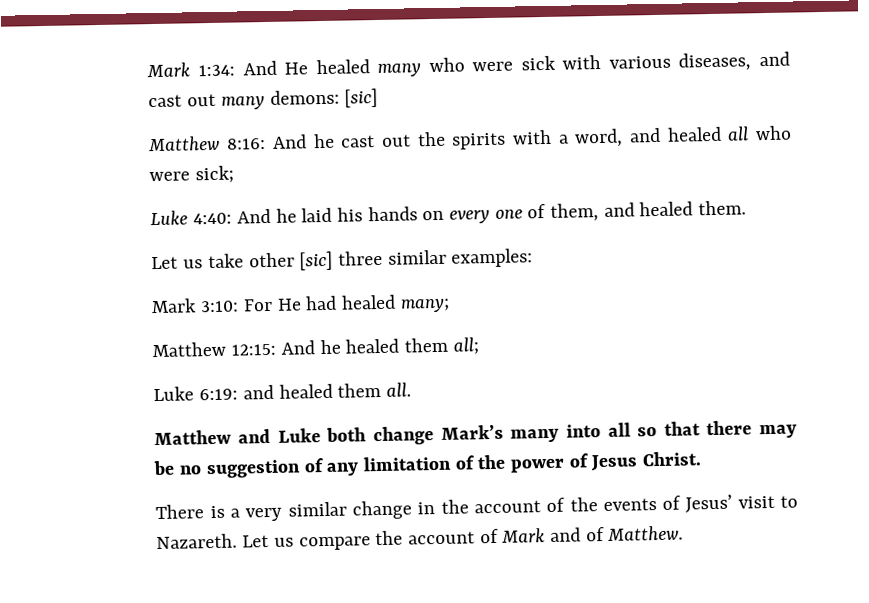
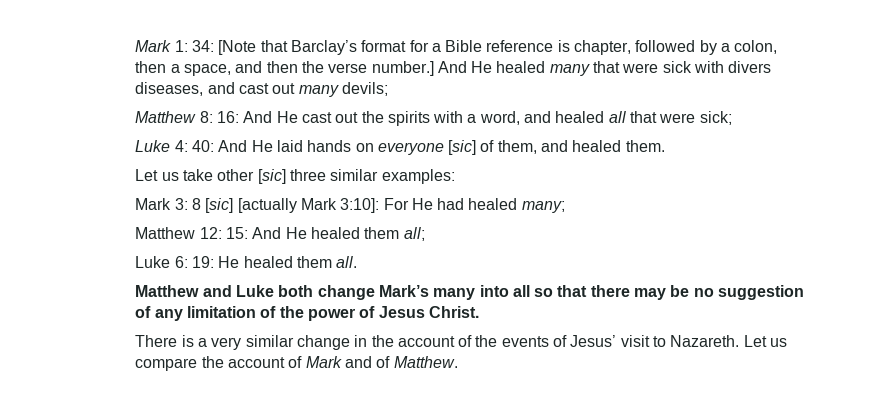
[146,62,236,78] Mark 1:34: -> [135,40,778,55] [135,61,434,76] Mark 1: 34: [Note that Barclay’s format for a Bible reference is chapter, followed by a colon, then a space, and then the verse number.]
[428,57,465,73] who -> [593,61,621,73] that
[608,55,671,69] various -> [728,61,772,73] divers
[269,87,379,108] [147,133,335,152] demons: [sic] // Matthew 8:16: And he -> [341,82,388,96] [135,111,298,123] devils; // Matthew 8: 16: And He
[754,125,792,141] who -> [630,111,658,123] that
[193,206,523,225] 4:40: And he laid his hands on every one -> [174,140,477,155] 4: 40: And He laid hands on everyone [sic]
[200,300,240,313] 3:10: -> [174,198,380,213] 3: 8 [sic] [actually Mark 3:10]:
[231,339,341,356] 12:15: And he -> [199,227,307,239] 12: 15: And He
[199,384,274,401] 6:19: and -> [174,256,240,268] 6: 19: He

